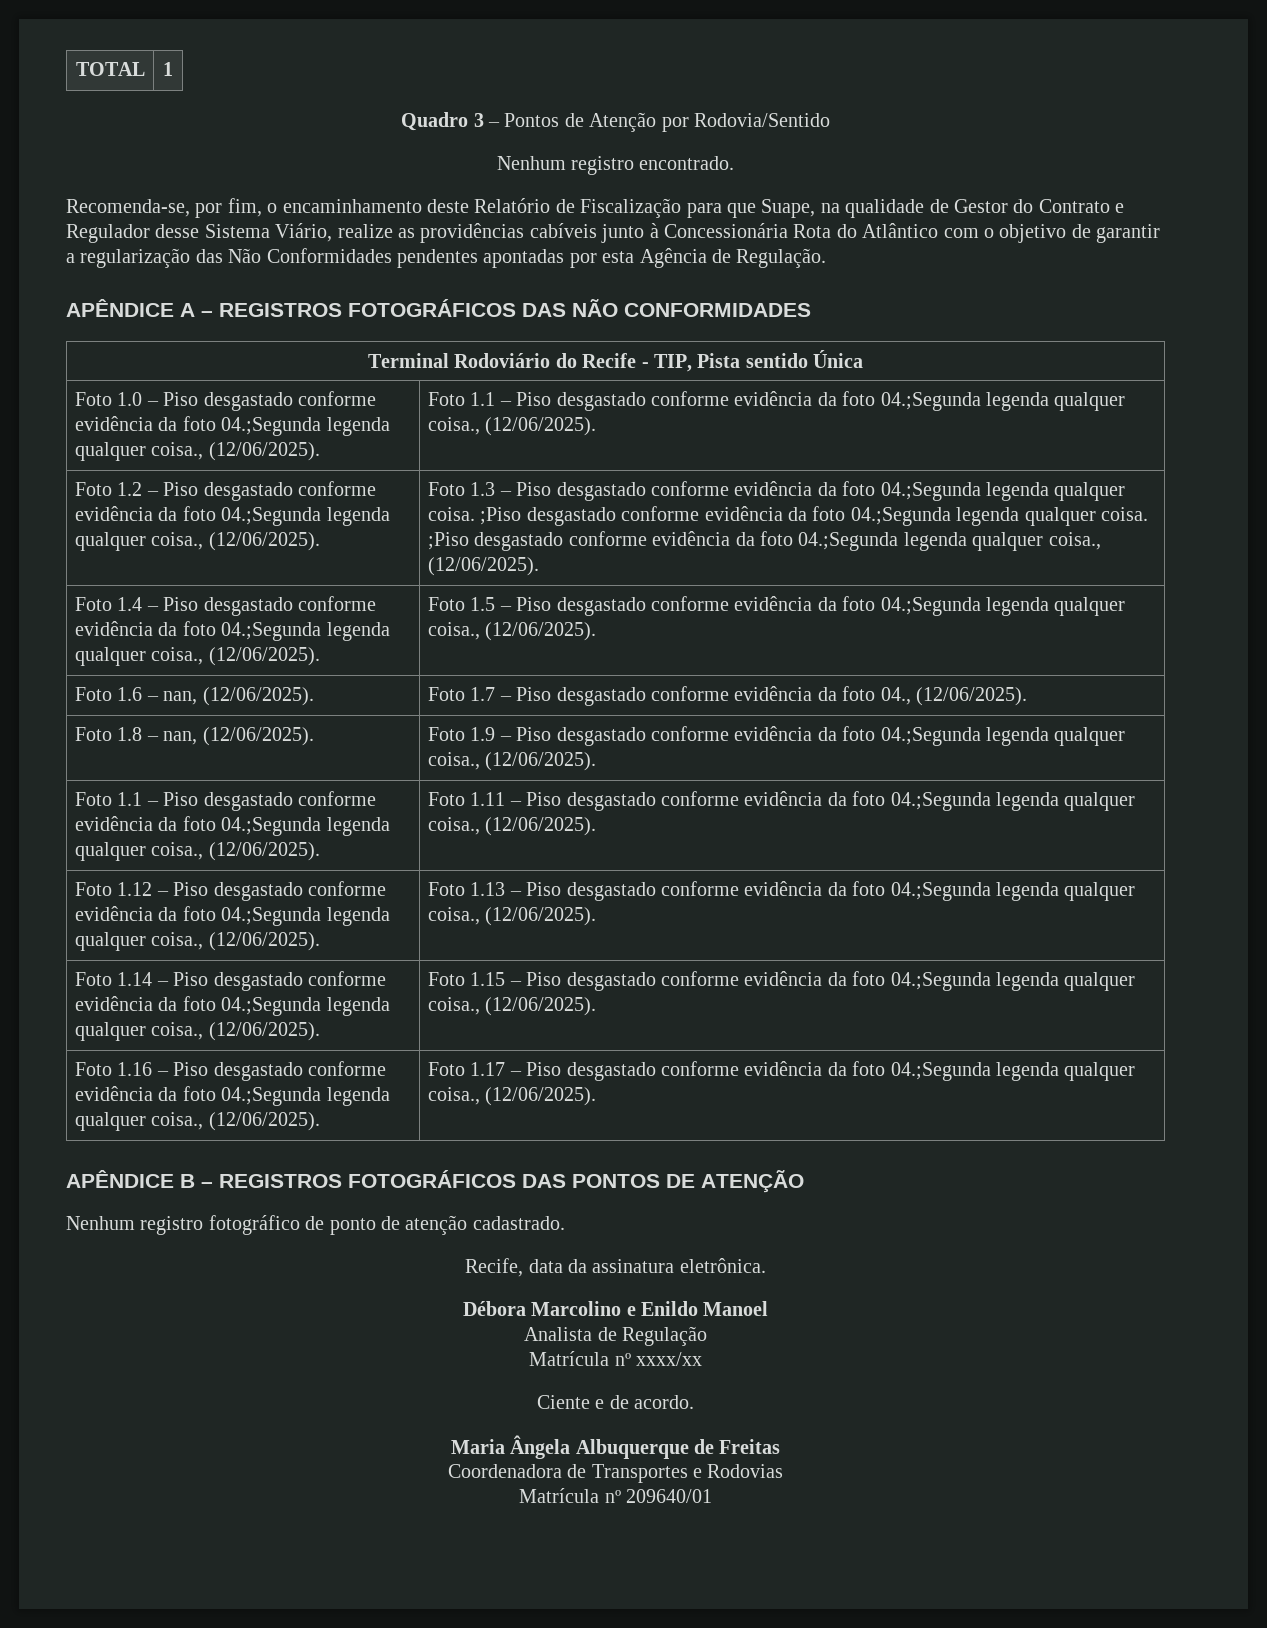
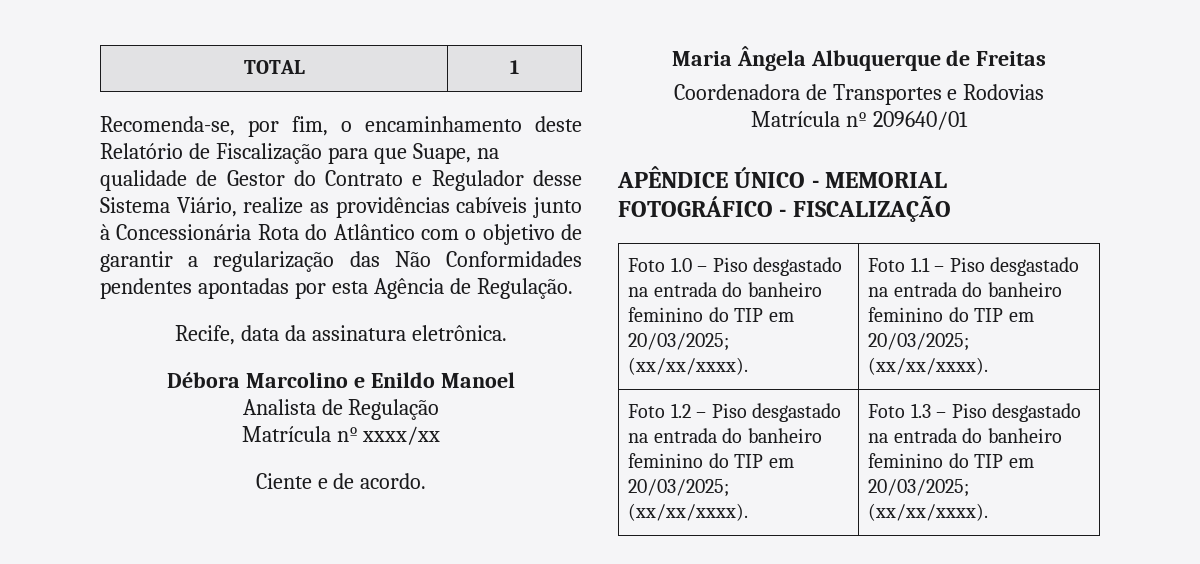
[401,112,830,132] [496,156,735,175] // Quadro 3 – Pontos de Atenção por Rodovia/Sentido // Nenhum registro encontrado. -> (519, 67) none
[66,299,811,317] [367,350,864,372] [74,391,376,411] [74,416,390,436] [74,442,320,461] [427,391,1126,411] [427,417,597,436] [74,481,376,501] [74,506,390,526] [74,532,320,551] [427,481,1126,501] [427,506,1148,526] [427,531,1101,551] [427,557,539,576] [74,596,376,616] [74,621,390,641] [74,647,320,666] [427,596,1126,616] [427,622,597,641] [74,687,314,706] [427,686,1027,706] [74,727,314,746] [427,726,1126,746] [427,752,597,771] [74,791,376,811] [74,816,390,836] [74,842,320,861] [427,791,1136,811] [427,817,597,836] [74,881,386,901] [74,906,390,926] [74,932,320,951] [427,881,1136,901] [427,907,597,926] [74,971,386,991] [74,996,390,1016] [74,1022,320,1041] [427,971,1136,991] [427,997,597,1016] [74,1061,386,1081] [74,1086,390,1106] [74,1112,320,1131] [427,1061,1136,1081] [427,1087,597,1106] [66,1170,804,1193] [66,1215,565,1235] // APÊNDICE A – REGISTROS FOTOGRÁFICOS DAS NÃO CONFORMIDADES // Terminal Rodoviário do Recife - TIP, Pista sentido Única // Foto 1.0 – Piso desgastado conforme evidência da foto 04.;Segunda legenda qualquer coisa., (12/06/2025). | Foto 1.1 – Piso desgastado conforme evidência da foto 04.;Segunda legenda qualquer coisa., (12/06/2025). // Foto 1.2 – Piso desgastado conforme evidência da foto 04.;Segunda legenda qualquer coisa., (12/06/2025). | Foto 1.3 – Piso desgastado conforme evidência da foto 04.;Segunda legenda qualquer coisa. ;Piso desgastado conforme evidência da foto 04.;Segunda legenda qualquer coisa. ;Piso desgastado conforme evidência da foto 04.;Segunda legenda qualquer coisa., (12/06/2025). // Foto 1.4 – Piso desgastado conforme evidência da foto 04.;Segunda legenda qualquer coisa., (12/06/2025). | Foto 1.5 – Piso desgastado conforme evidência da foto 04.;Segunda legenda qualquer coisa., (12/06/2025). // Foto 1.6 – nan, (12/06/2025). | Foto 1.7 – Piso desgastado conforme evidência da foto 04., (12/06/2025). // Foto 1.8 – nan, (12/06/2025). | Foto 1.9 – Piso desgastado conforme evidência da foto 04.;Segunda legenda qualquer coisa., (12/06/2025). // Foto 1.1 – Piso desgastado conforme evidência da foto 04.;Segunda legenda qualquer coisa., (12/06/2025). | Foto 1.11 – Piso desgastado conforme evidência da foto 04.;Segunda legenda qualquer coisa., (12/06/2025). // Foto 1.12 – Piso desgastado conforme evidência da foto 04.;Segunda legenda qualquer coisa., (12/06/2025). | Foto 1.13 – Piso desgastado conforme evidência da foto 04.;Segunda legenda qualquer coisa., (12/06/2025). // Foto 1.14 – Piso desgastado conforme evidência da foto 04.;Segunda legenda qualquer coisa., (12/06/2025). | Foto 1.15 – Piso desgastado conforme evidência da foto 04.;Segunda legenda qualquer coisa., (12/06/2025). // Foto 1.16 – Piso desgastado conforme evidência da foto 04.;Segunda legenda qualquer coisa., (12/06/2025). | Foto 1.17 – Piso desgastado conforme evidência da foto 04.;Segunda legenda qualquer coisa., (12/06/2025). // APÊNDICE B – REGISTROS FOTOGRÁFICOS DAS PONTOS DE ATENÇÃO // Nenhum registro fotográfico de ponto de atenção cadastrado. -> (573, 288) none
(712, 1496) none -> [617,166,948,188] [618,195,951,222] [628,257,843,276] [628,282,822,297] [628,307,794,322] [628,333,730,351] [628,357,749,375] [868,257,1080,276] [868,282,1062,297] [868,307,1034,322] [868,333,970,351] [868,357,989,375] [628,403,842,422] [628,428,822,443] [628,453,794,468] [628,479,730,497] [628,503,749,521] [868,403,1082,422] [868,428,1062,443] [868,453,1034,468] [868,479,970,497] [868,503,989,521] // APÊNDICE ÚNICO - MEMORIAL FOTOGRÁFICO - FISCALIZAÇÃO // Foto 1.0 – Piso desgastado na entrada do banheiro feminino do TIP em 20/03/2025; (xx/xx/xxxx). | Foto 1.1 – Piso desgastado na entrada do banheiro feminino do TIP em 20/03/2025; (xx/xx/xxxx). // Foto 1.2 – Piso desgastado na entrada do banheiro feminino do TIP em 20/03/2025; (xx/xx/xxxx). | Foto 1.3 – Piso desgastado na entrada do banheiro feminino do TIP em 20/03/2025; (xx/xx/xxxx).

